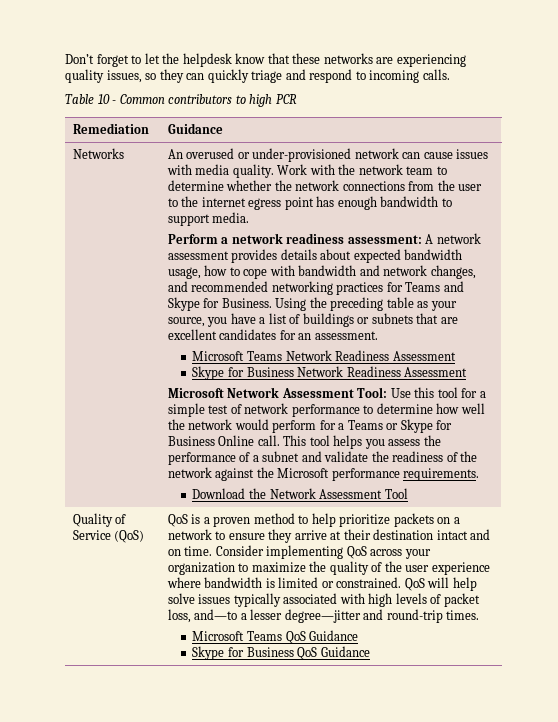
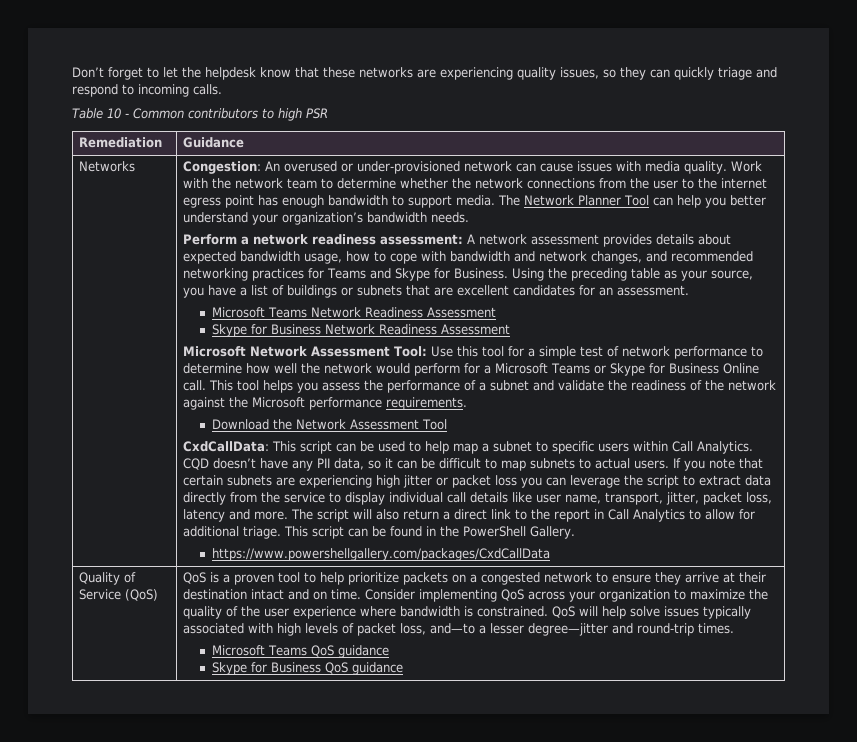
[275,94,297,104] PCR -> [305,108,328,119] PSR
(124, 153) none -> [183,161,262,174] Congestion:
(250, 217) none -> [498,195,767,208] [183,212,470,225] The Network Planner Tool can help you better understand your organization’s bandwidth needs.
(345, 426) none -> [495,363,549,374] Microsoft
(408, 493) none -> [183,441,754,454] [183,458,764,471] [183,475,772,488] [183,492,773,505] [183,509,756,522] [183,526,576,539] [211,548,550,561] // CxdCallData: This script can be used to help map a subnet to specific users within Call Analytics. CQD doesn’t have any PII data, so it can be difficult to map subnets to actual users. If you note that certain subnets are experiencing high jitter or packet loss you can leverage the script to extract data directly from the service to display individual call details like user name, transport, jitter, packet loss, latency and more. The script will also return a direct link to the report in Call Analytics to allow for additional triage. This script can be found in the PowerShell Gallery. // https://www.powershellgallery.com/packages/CxdCallData
[253,513,295,524] method -> [278,572,301,583] tool
(460, 520) none -> [481,572,541,585] congested
[278,577,334,588] limited or -> (474, 611) none
[309,630,359,641] Guidance -> [337,645,389,658] guidance
[320,646,370,657] Guidance -> [351,662,403,675] guidance

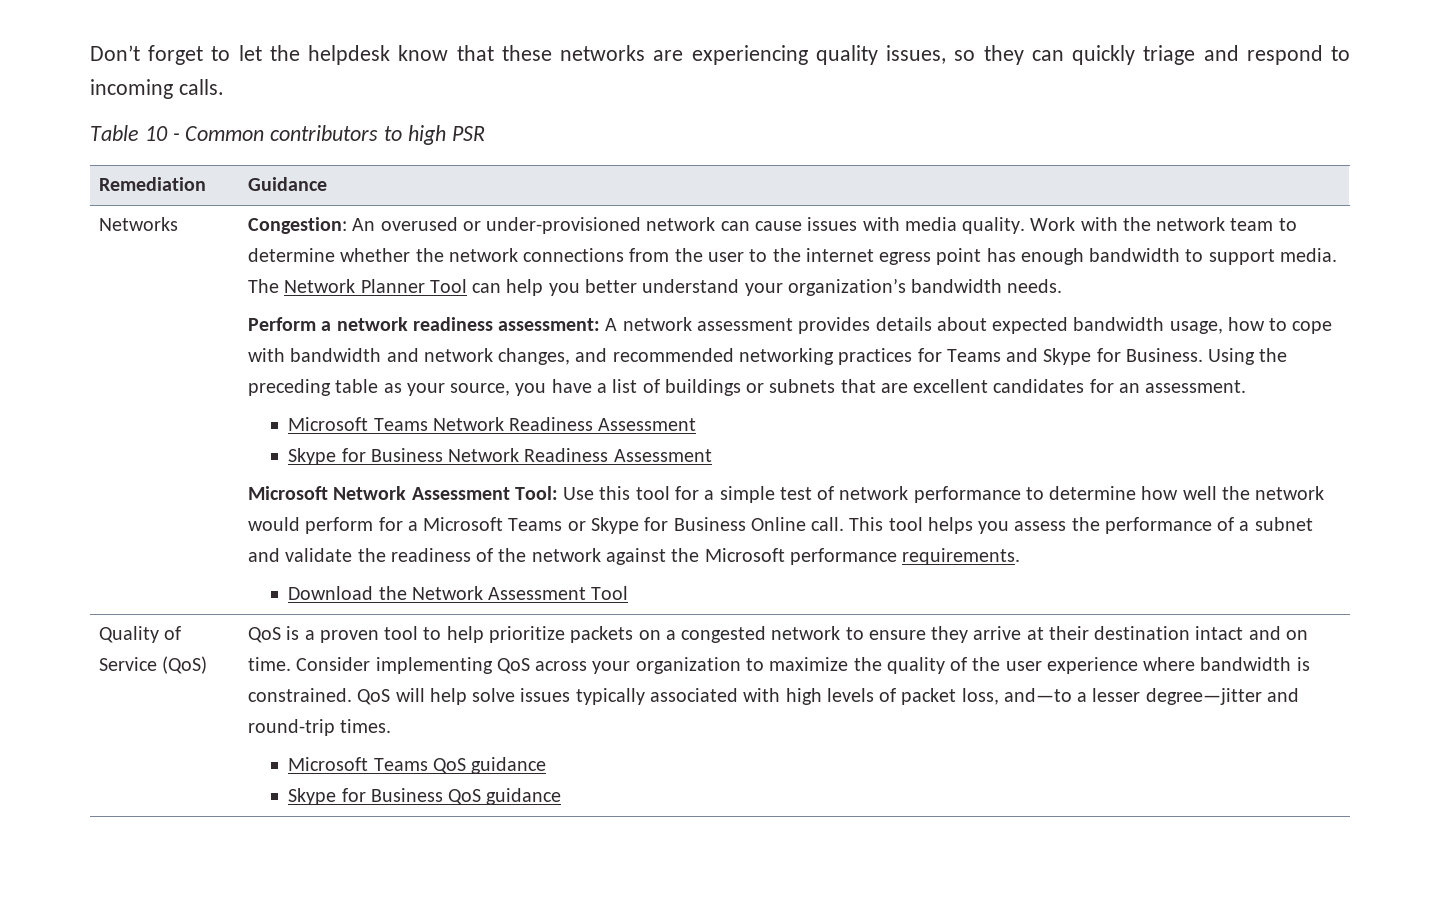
[183,441,754,454] [183,458,764,471] [183,475,772,488] [183,492,773,505] [183,509,756,522] [183,526,576,539] [211,548,550,561] // CxdCallData: This script can be used to help map a subnet to specific users within Call Analytics. CQD doesn’t have any PII data, so it can be difficult to map subnets to actual users. If you note that certain subnets are experiencing high jitter or packet loss you can leverage the script to extract data directly from the service to display individual call details like user name, transport, jitter, packet loss, latency and more. The script will also return a direct link to the report in Call Analytics to allow for additional triage. This script can be found in the PowerShell Gallery. // https://www.powershellgallery.com/packages/CxdCallData -> (629, 593) none

